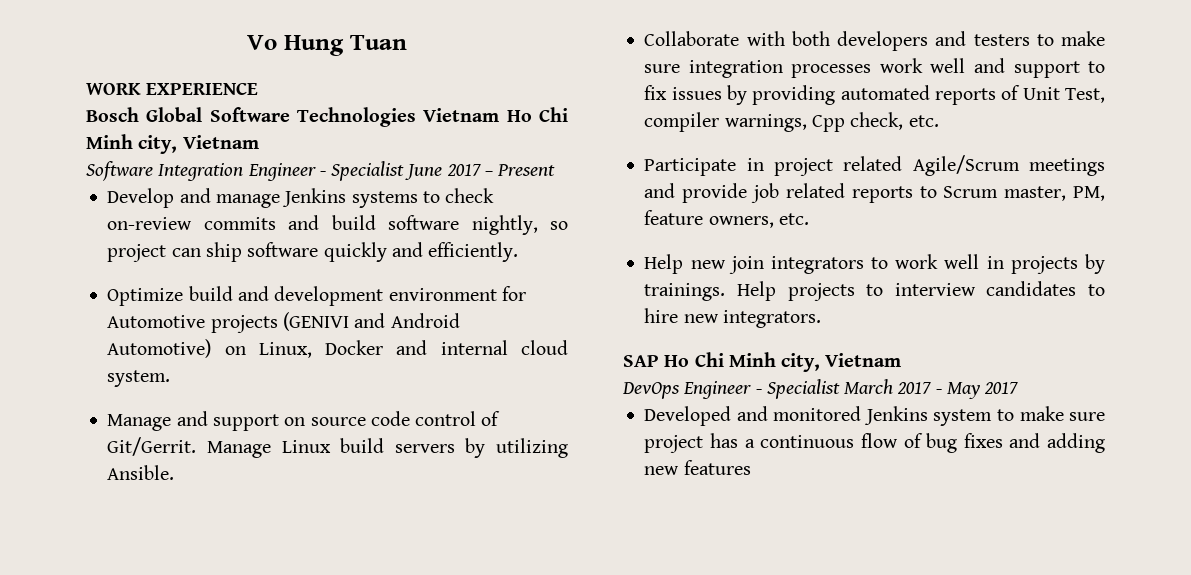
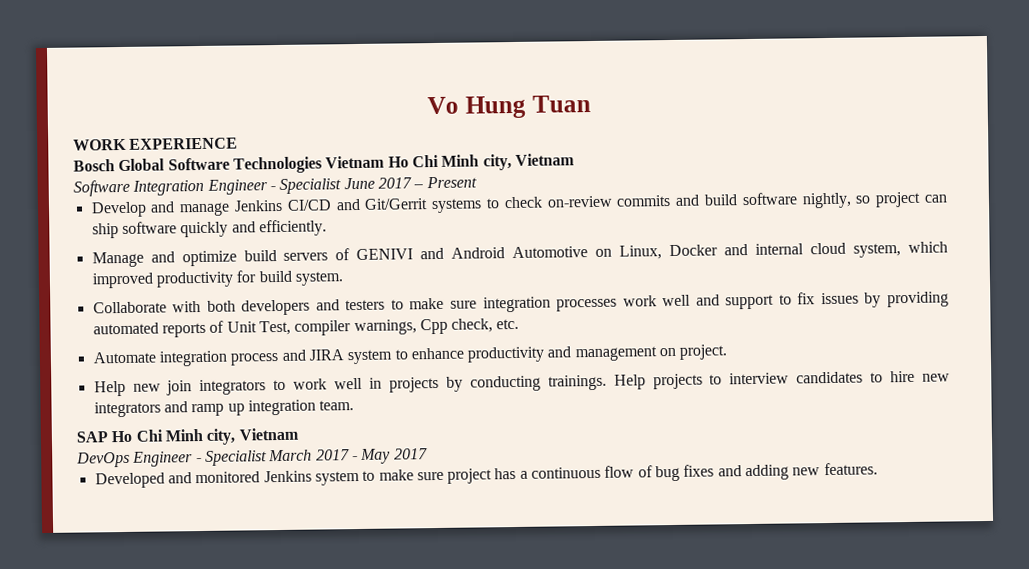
(347, 197) none -> [286,198,429,211] CI/CD and Git/Gerrit
[107,286,526,306] [107,312,349,333] Optimize build and development environment for Automotive projects (GENIVI -> [91,248,414,268] Manage and optimize build servers of GENIVI
[107,339,212,358] Automotive) -> [512,246,589,259] Automotive
[107,370,171,387] [107,411,501,431] [107,437,568,458] [107,465,175,480] system. // Manage and support on source code control of Git/Gerrit. Manage Linux build servers by utilizing Ansible. -> [853,241,949,258] [91,270,343,289] system, which improved productivity for build system.
[644,155,1105,176] [644,183,1105,203] [644,210,809,228] Participate in project related Agile/Scrum meetings and provide job related reports to Scrum master, PM, feature owners, etc. -> [92,344,728,367] Automate integration process and JIRA system to enhance productivity and management on project.
(1105, 264) none -> [469,375,541,392] conducting
[722,310,821,328] integrators. -> [93,399,355,418] integrators and ramp up integration team.
[683,460,751,475] features -> [823,462,878,476] features.

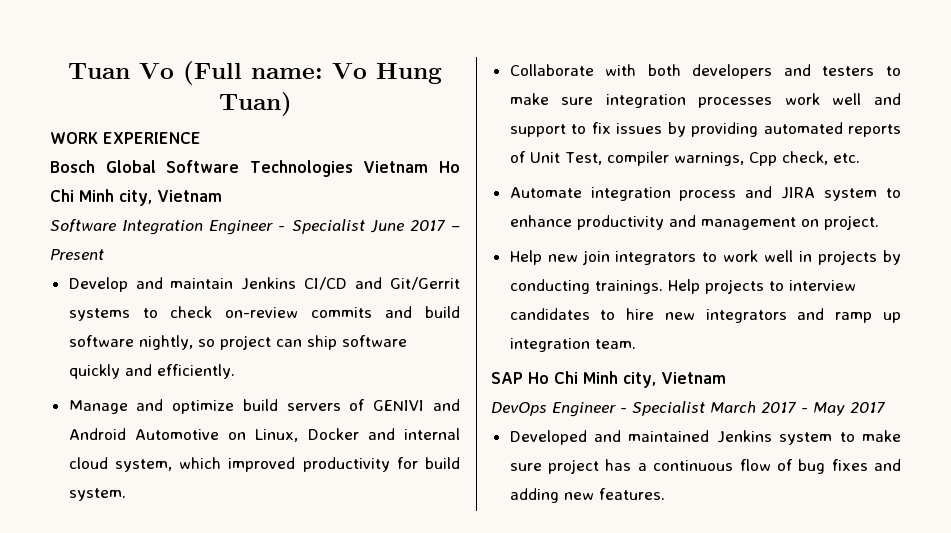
(427, 105) none -> [68,61,323,85] Tuan Vo (Full name:
[531,95,591,113] Tuan -> [218,92,292,116] Tuan)
[179,202,231,217] manage -> [170,278,234,289] maintain
[195,471,261,484] monitored -> [628,430,710,442] maintained

